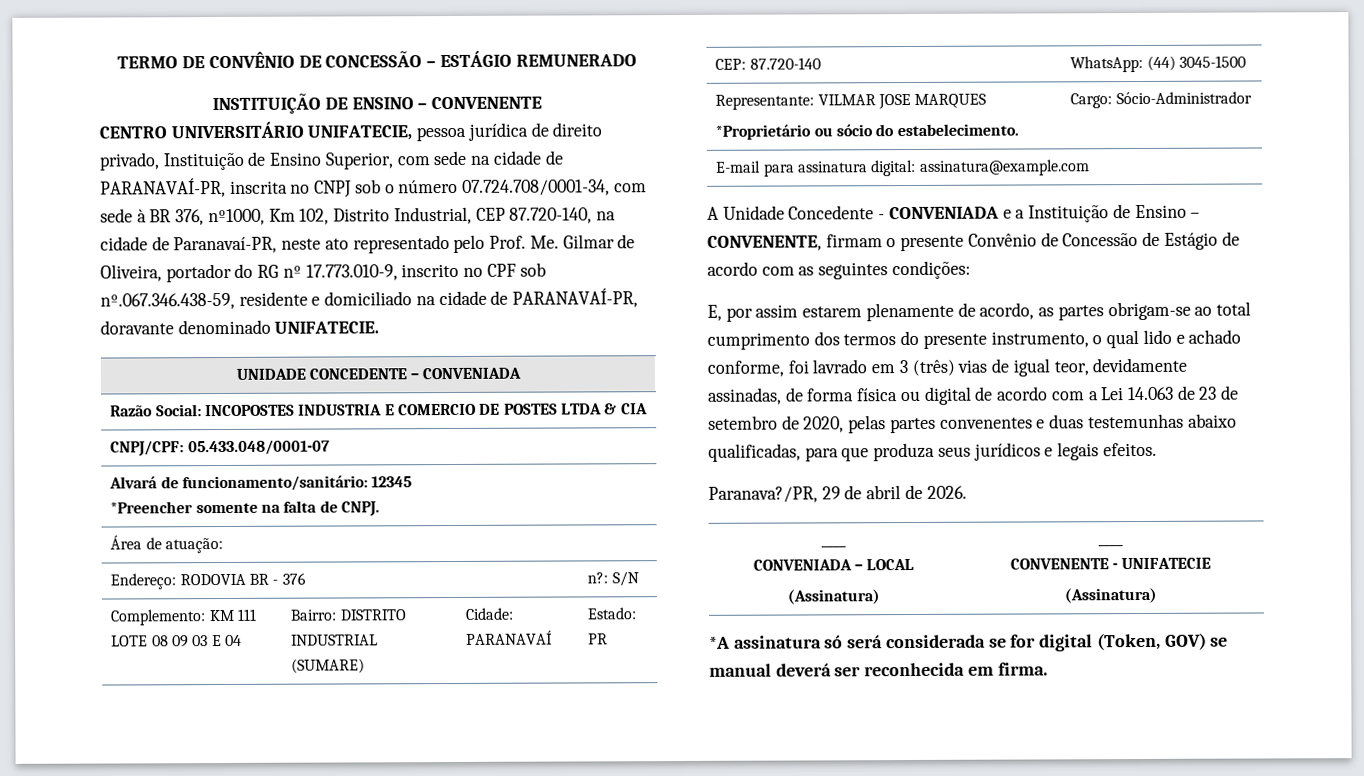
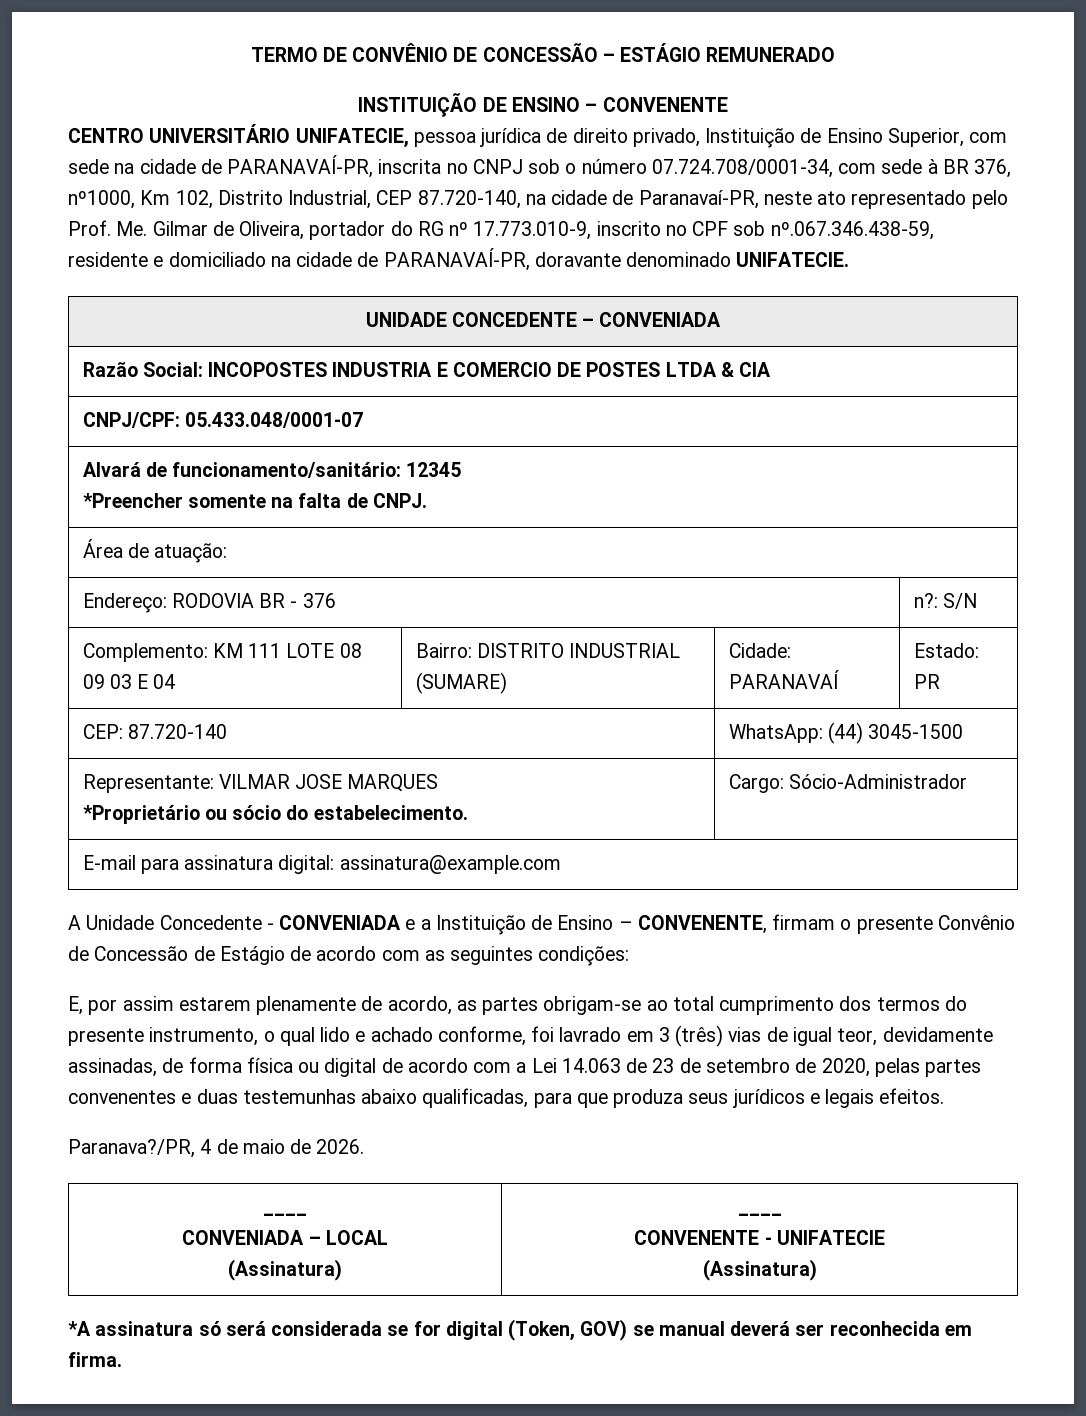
[821,485,902,500] 29 de abril -> [200,1139,285,1154] 4 de maio

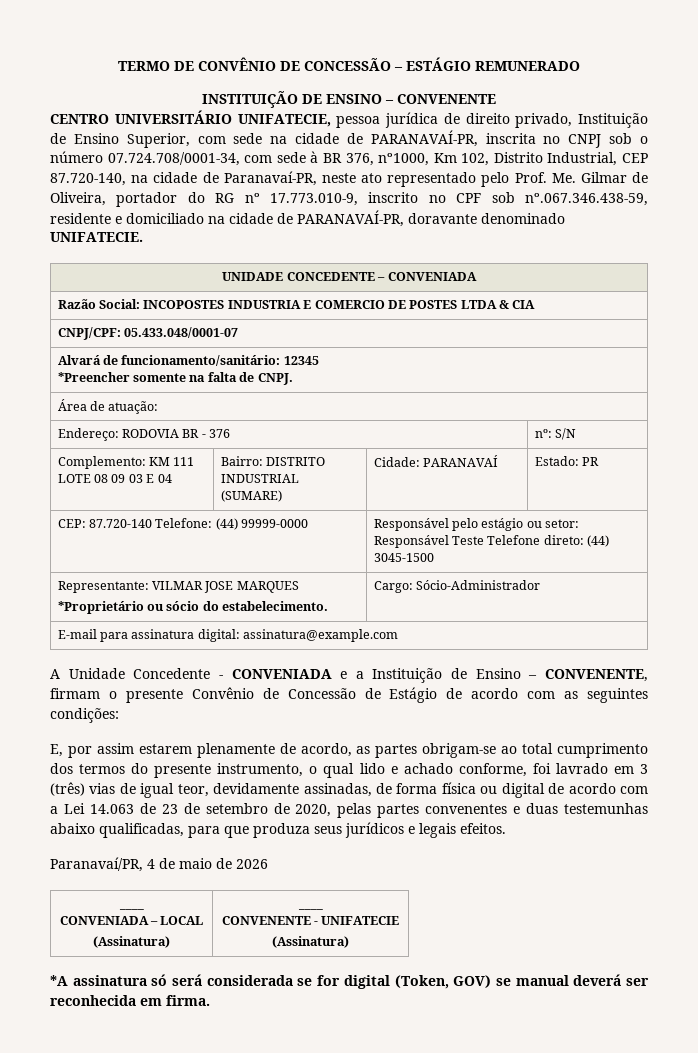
[913,593,938,608] n?: -> [534,429,552,438] nº:
[728,724,823,743] | WhatsApp: -> [155,518,309,530] [373,518,580,531] [373,535,584,548] Telefone: (44) 99999-0000 | Responsável pelo estágio ou setor: Responsável Teste Telefone direto:
[68,1139,195,1158] Paranava?/PR, -> [50,857,143,872] Paranavaí/PR,
[316,1139,365,1154] 2026. -> [236,859,268,869] 2026

